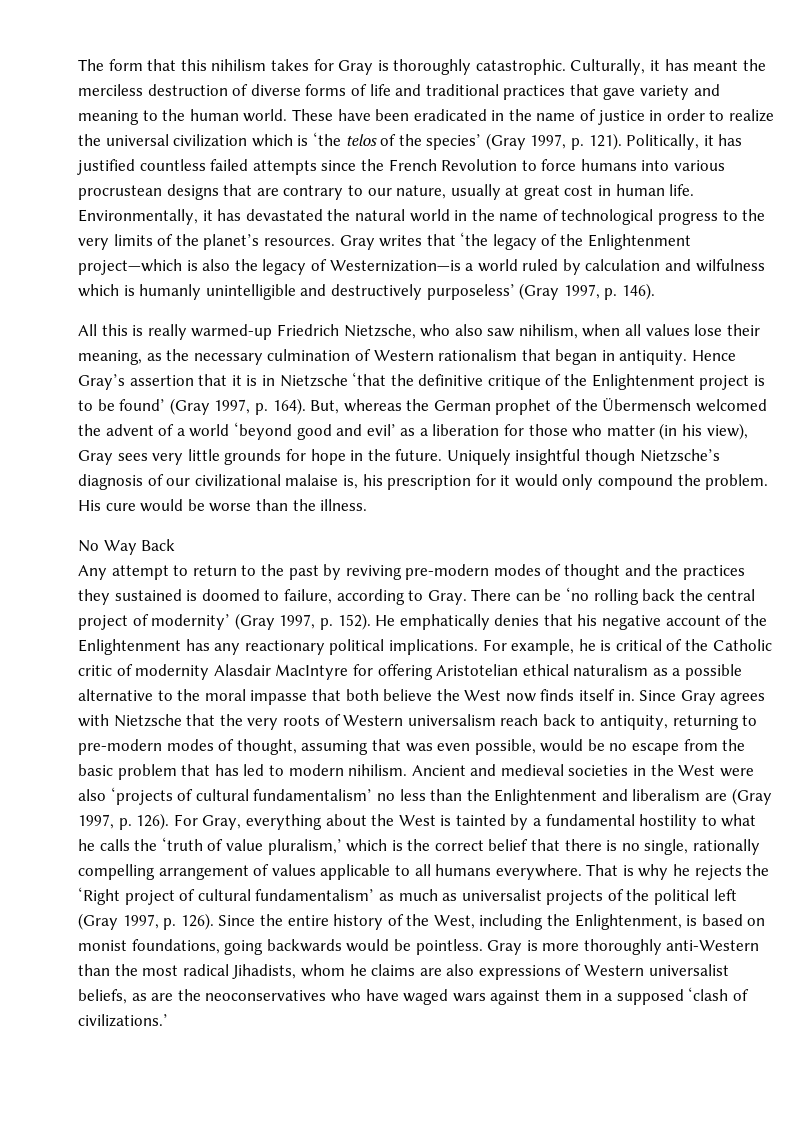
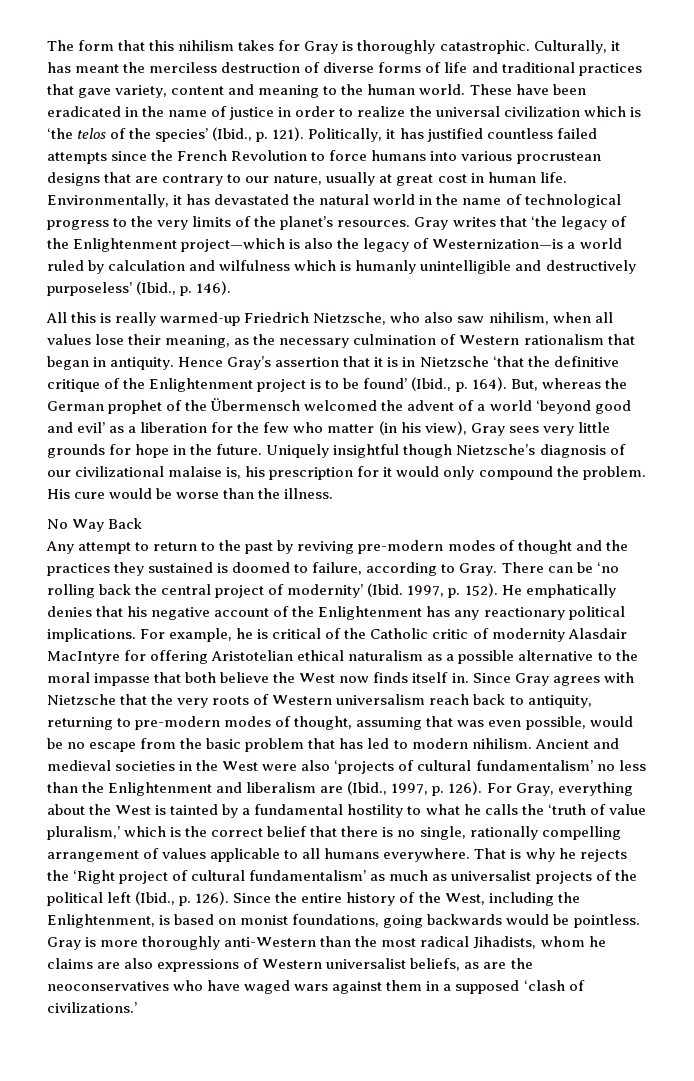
[640,85,690,100] variety -> [115,85,225,98] variety, content
[485,133,567,150] (Gray 1997, -> [212,127,253,141] (Ibid.,
[519,283,600,300] (Gray 1997, -> [136,281,177,295] (Ibid.,
[169,398,251,415] (Gray 1997, -> [411,377,452,391] (Ibid.,
[528,424,568,436] those -> [237,422,290,433] the few
[234,613,275,630] (Gray -> [367,583,404,597] (Ibid.
[731,788,772,805] (Gray -> [347,781,388,795] (Ibid.,
[78,913,159,930] (Gray 1997, -> [135,891,176,905] (Ibid.,

